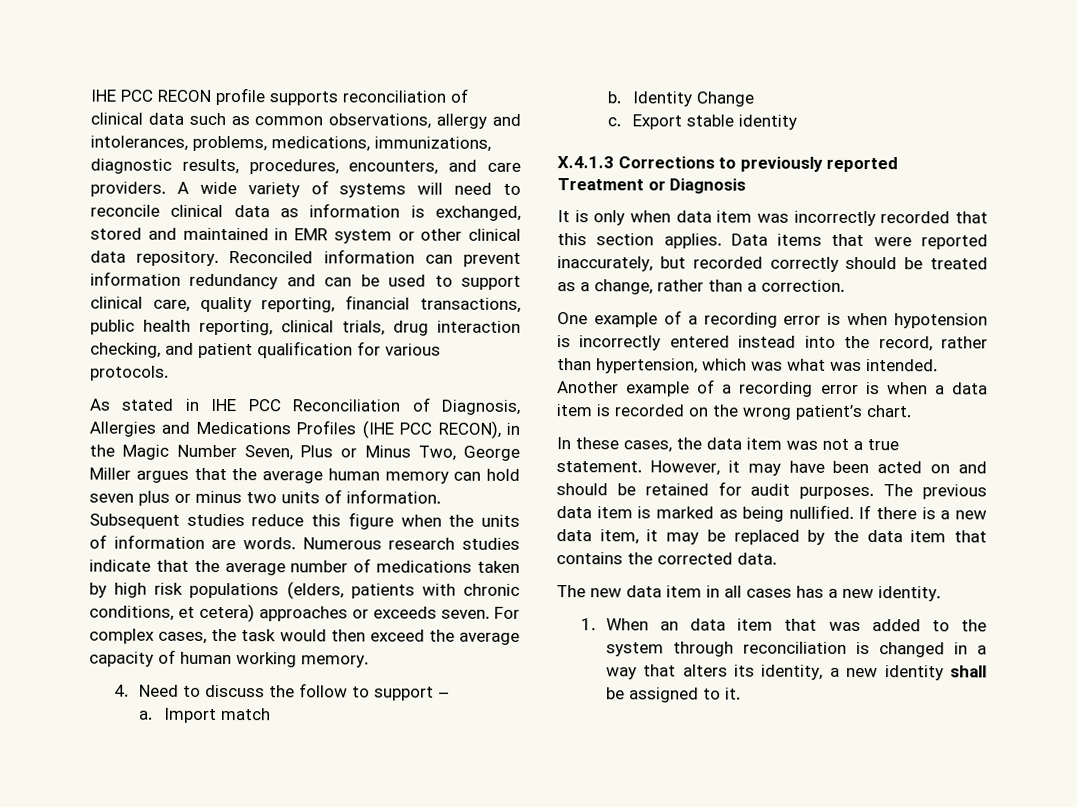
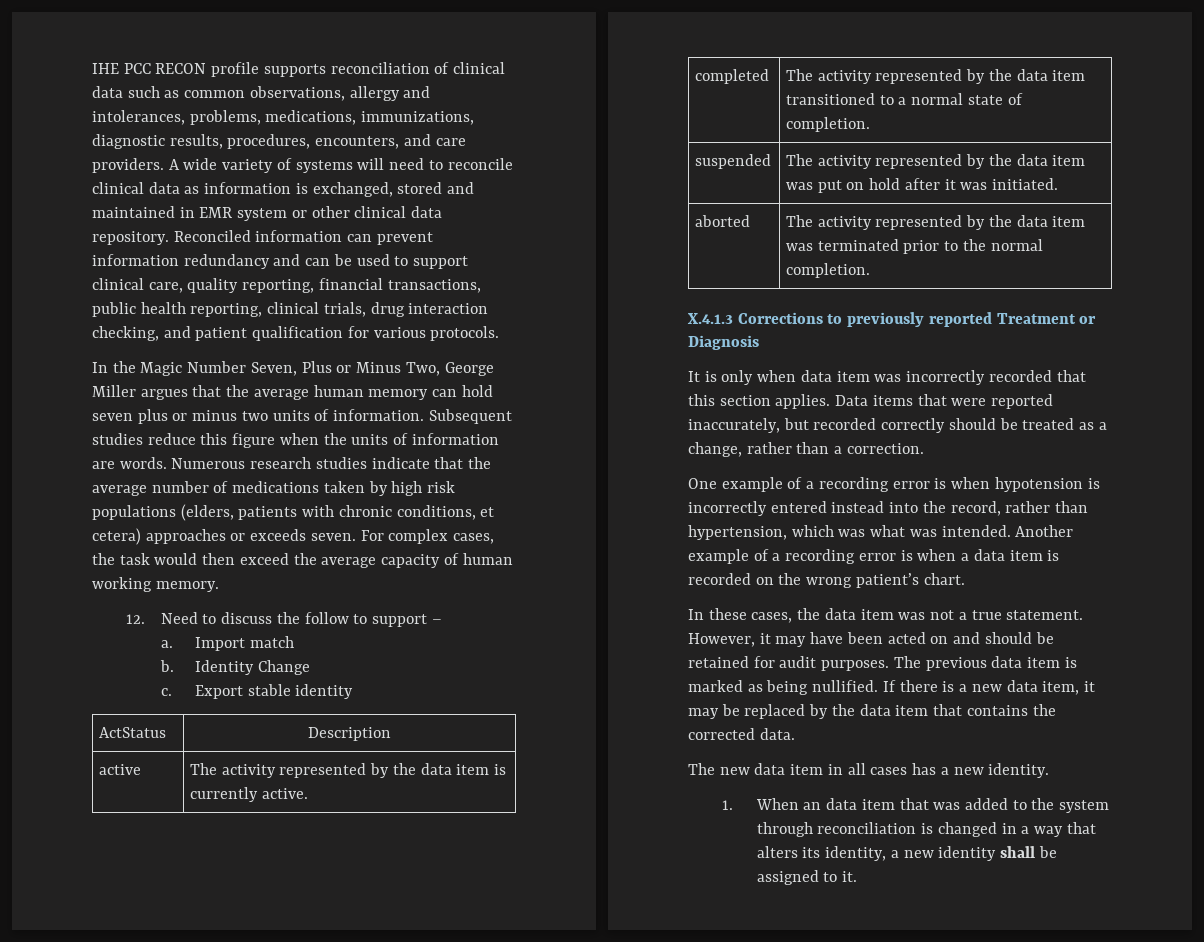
[89,397,521,415] [89,420,520,439] As stated in IHE PCC Reconciliation of Diagnosis, Allergies and Medications Profiles (IHE PCC RECON), in -> [92,362,108,373] In
[113,684,129,697] 4. -> [126,614,146,624] 12.
(797, 122) none -> [99,727,167,738] [308,727,391,741] [99,764,142,775] [190,763,507,778] [190,787,308,802] [695,69,770,84] [786,69,1086,84] [786,93,1023,105] [786,117,871,132] [695,154,772,169] [786,154,1086,169] [786,178,1059,193] [695,215,751,227] [786,215,1086,230] [786,239,1043,254] [786,263,871,278] // ActStatus | Description // active | The activity represented by the data item is currently active. // completed | The activity represented by the data item transitioned to a normal state of completion. // suspended | The activity represented by the data item was put on hold after it was initiated. // aborted | The activity represented by the data item was terminated prior to the normal completion.

